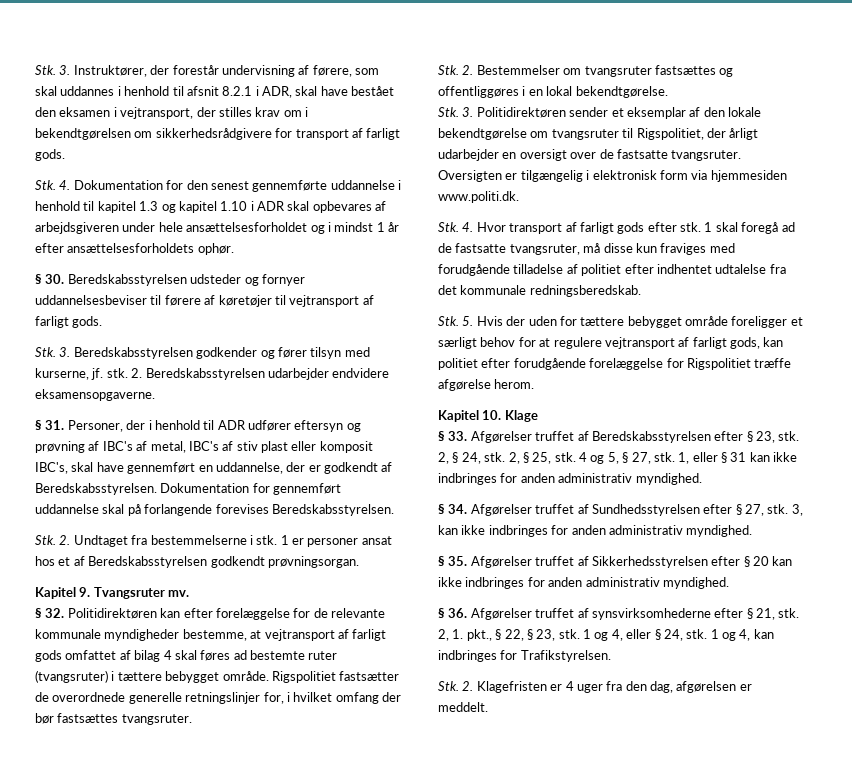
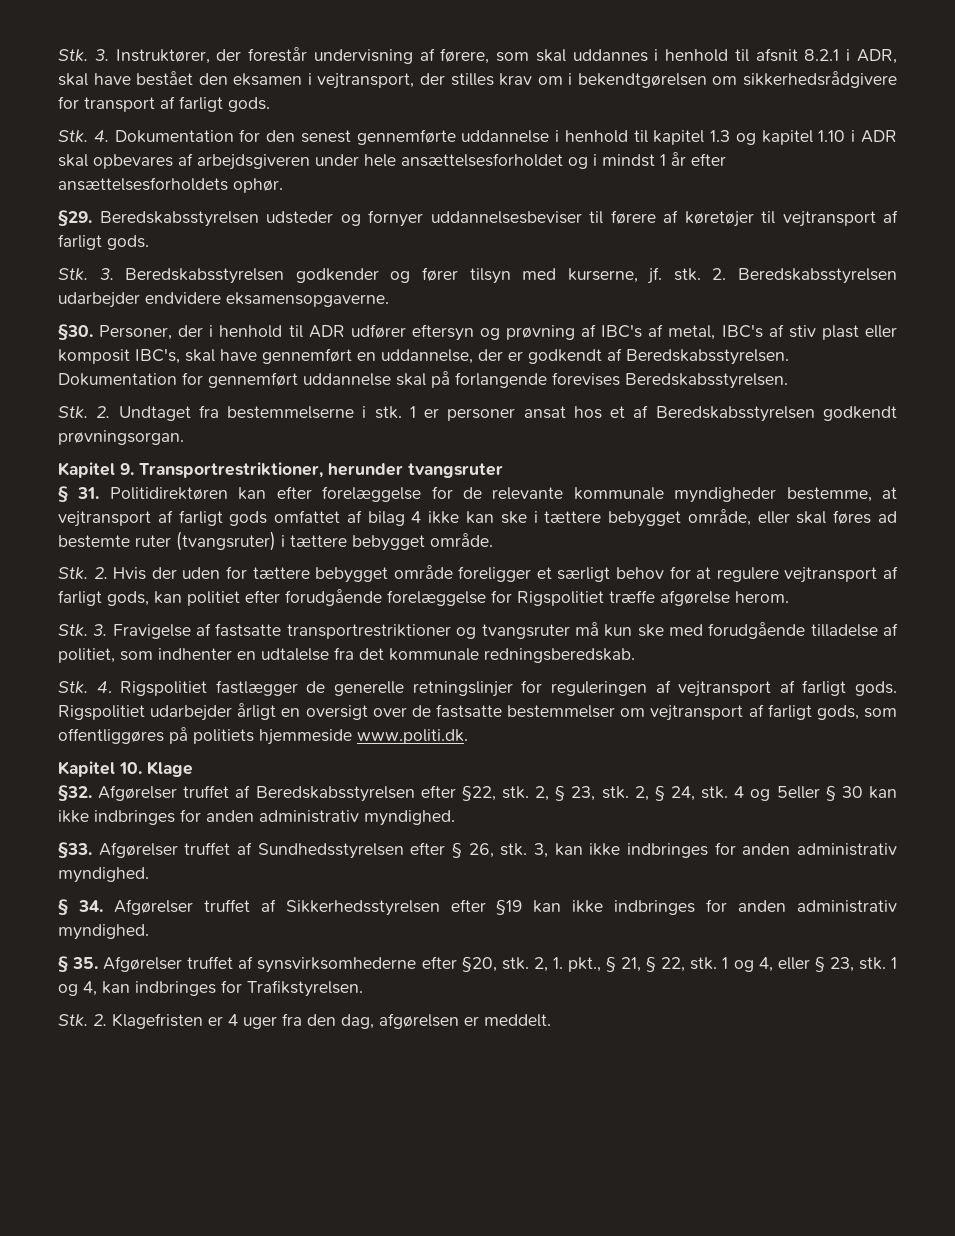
[35,274,65,284] § 30. -> [58,210,92,226] §29.
[35,420,65,430] § 31. -> [58,324,93,340] §30.
[93,587,190,599] [35,608,65,618] Tvangsruter mv. // § 32. -> [139,462,503,478] [58,486,100,502] Transportrestriktioner, herunder tvangsruter // § 31.
(172, 655) none -> [428,509,790,527] ikke kan ske i tættere bebygget område, eller
[271,671,400,683] [35,692,401,704] [35,713,192,725] [438,65,734,77] [438,86,668,98] [438,107,761,119] [438,128,759,140] [438,149,742,161] [438,170,787,182] [438,191,519,203] [438,222,795,234] [438,243,735,255] [438,264,786,276] [438,285,641,297] [438,316,474,326] Rigspolitiet fastsætter de overordnede generelle retningslinjer for, i hvilket omfang der bør fastsættes tvangsruter. // Stk. 2. Bestemmelser om tvangsruter fastsættes og offentliggøres i en lokal bekendtgørelse. // Stk. 3. Politidirektøren sender et eksemplar af den lokale bekendtgørelse om tvangsruter til Rigspolitiet, der årligt udarbejder en oversigt over de fastsatte tvangsruter. Oversigten er tilgængelig i elektronisk form via hjemmesiden www.politi.dk. // Stk. 4. Hvor transport af farligt gods efter stk. 1 skal foregå ad de fastsatte tvangsruter, må disse kun fraviges med forudgående tilladelse af politiet efter indhentet udtalelse fra det kommunale redningsberedskab. // Stk. 5. -> [58,567,108,579] // Stk. 2.
(535, 384) none -> [58,622,899,639] [58,647,635,663] [58,680,898,697] [58,703,897,721] [58,727,468,745] // Stk. 3. Fravigelse af fastsatte transportrestriktioner og tvangsruter må kun ske med forudgående tilladelse af politiet, som indhenter en udtalelse fra det kommunale redningsberedskab. // Stk. 4. Rigspolitiet fastlægger de generelle retningslinjer for reguleringen af vejtransport af farligt gods. Rigspolitiet udarbejder årligt en oversigt over de fastsatte bestemmelser om vejtransport af farligt gods, som offentliggøres på politiets hjemmeside www.politi.dk.
[438,431,468,441] § 33. -> [58,785,92,801] §32.
(744, 436) none -> [461,785,550,801] §22, stk. 2,
[508,452,747,464] 2, § 25, stk. 4 og 5, § 27, stk. 1, eller § 31 -> [734,785,897,801] [58,809,455,826] [58,842,548,859] 4 og 5eller § 30 kan ikke indbringes for anden administrativ myndighed. // §33. Afgørelser truffet af Sundhedsstyrelsen efter § 26, stk. 3,
[591,504,803,516] Sundhedsstyrelsen efter § 27, stk. 3, -> [285,899,523,916] Sikkerhedsstyrelsen efter §19
[591,556,793,568] [438,577,729,589] [438,608,775,620] Sikkerhedsstyrelsen efter § 20 kan ikke indbringes for anden administrativ myndighed. // § 36. Afgørelser truffet af synsvirksomhederne efter § 21, -> [257,956,497,973] synsvirksomhederne efter §20,
[504,629,556,641] 22, § 23, -> [621,956,686,972] 21, § 22,
[663,629,683,641] 24, -> [829,957,854,972] 23,

